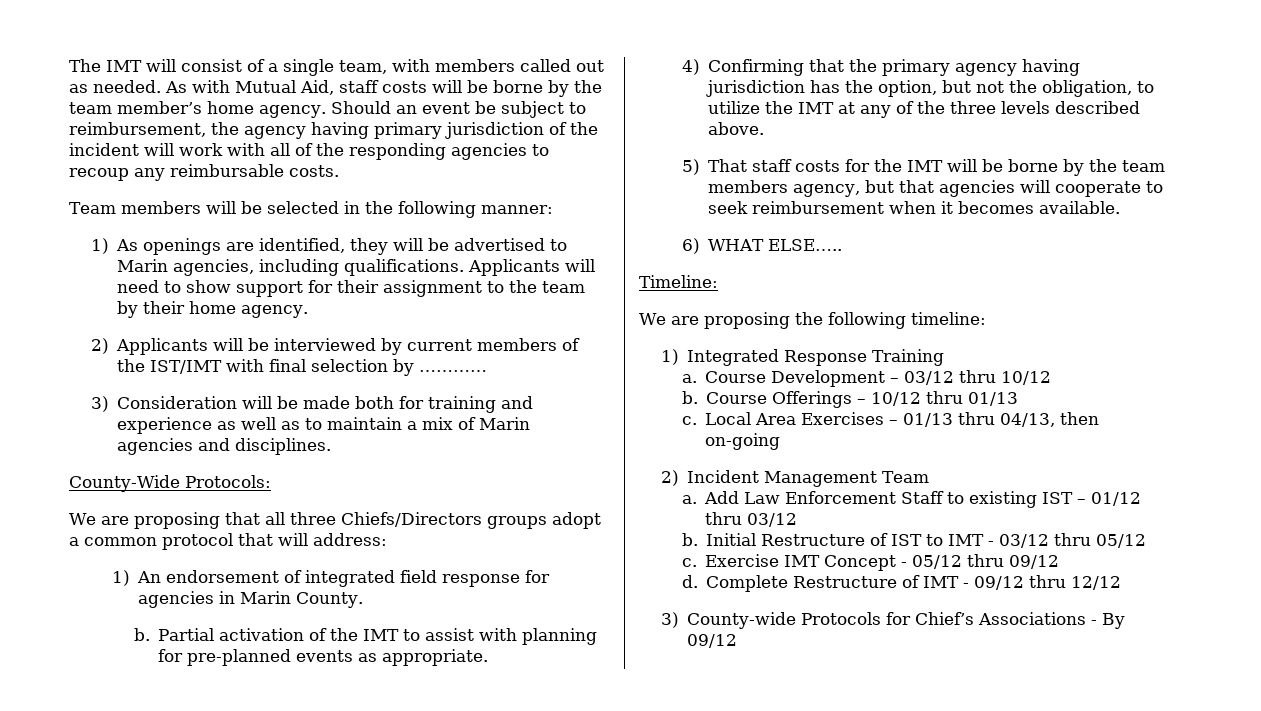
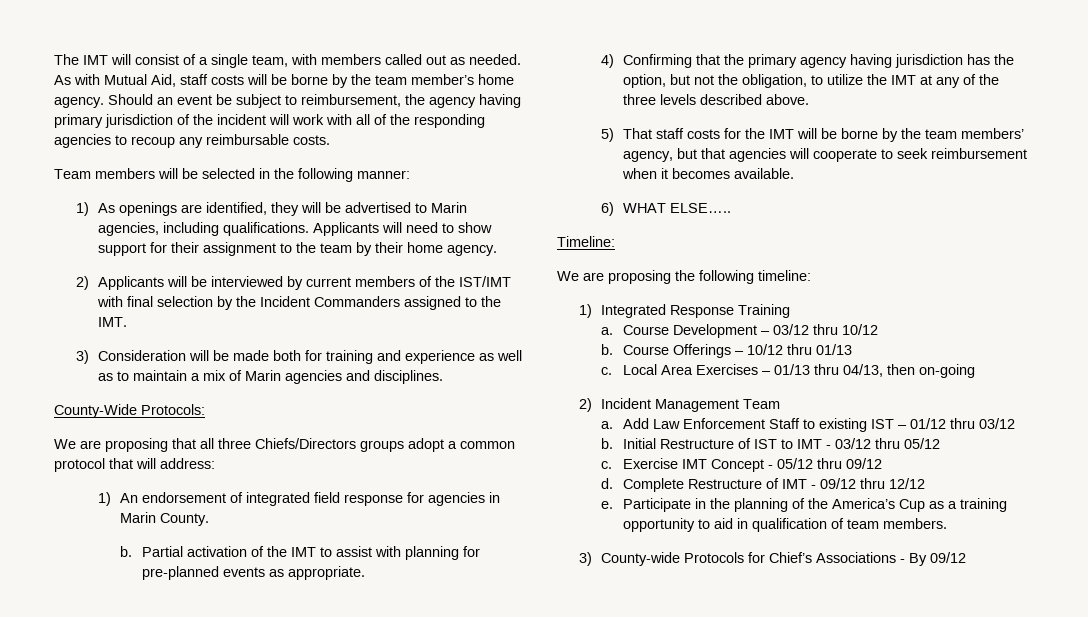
[418,370,487,372] ………… -> [235,296,501,310] [97,317,127,327] the Incident Commanders assigned to the IMT.
[708,180,789,193] members -> [960,128,1024,139] members’
(1122, 583) none -> [600,498,1007,512] [622,518,947,532] // e. Participate in the planning of the America’s Cup as a training opportunity to aid in qualification of team members.

